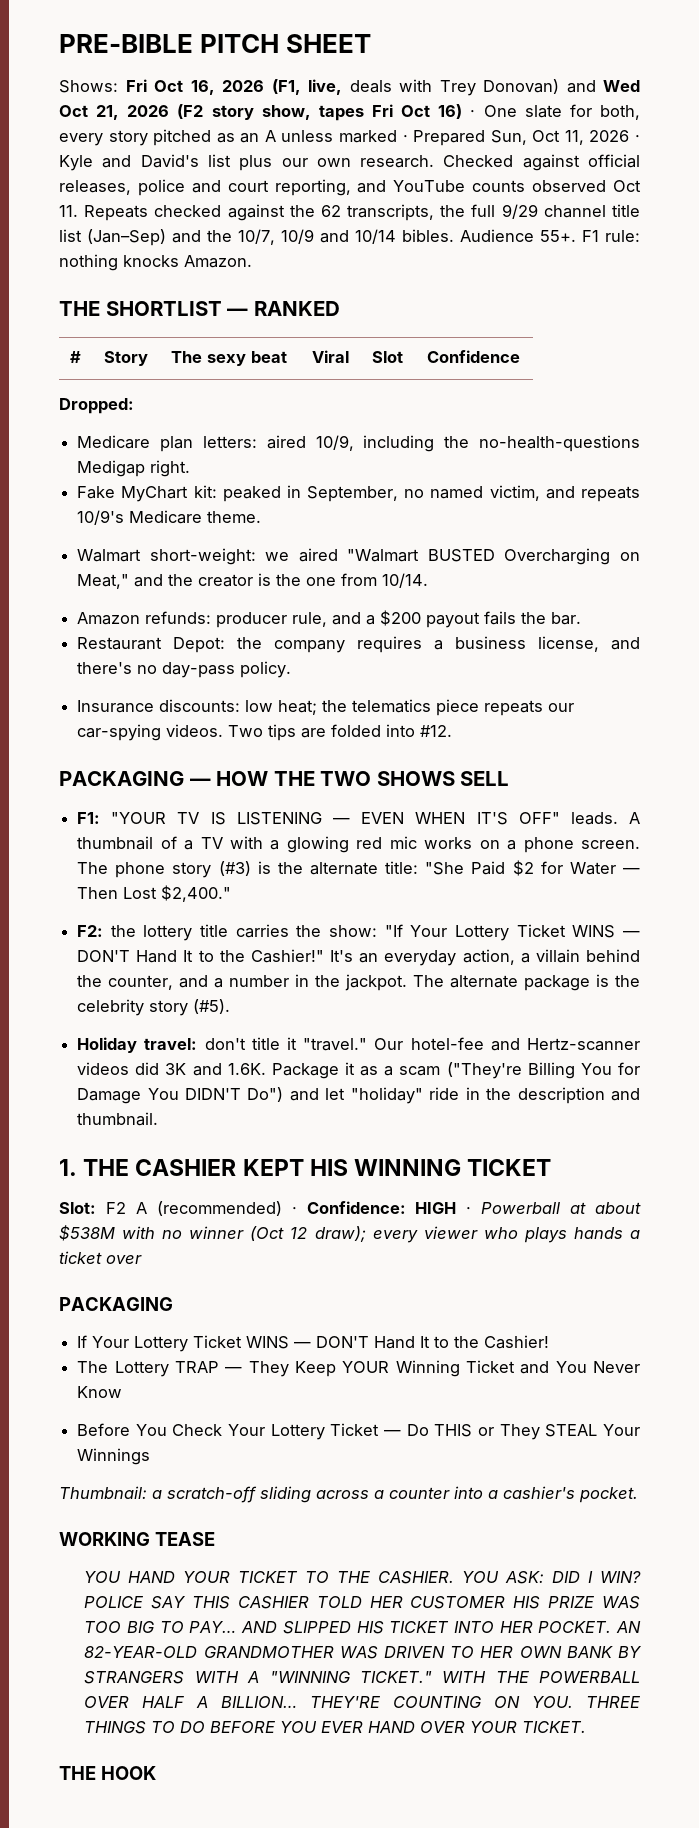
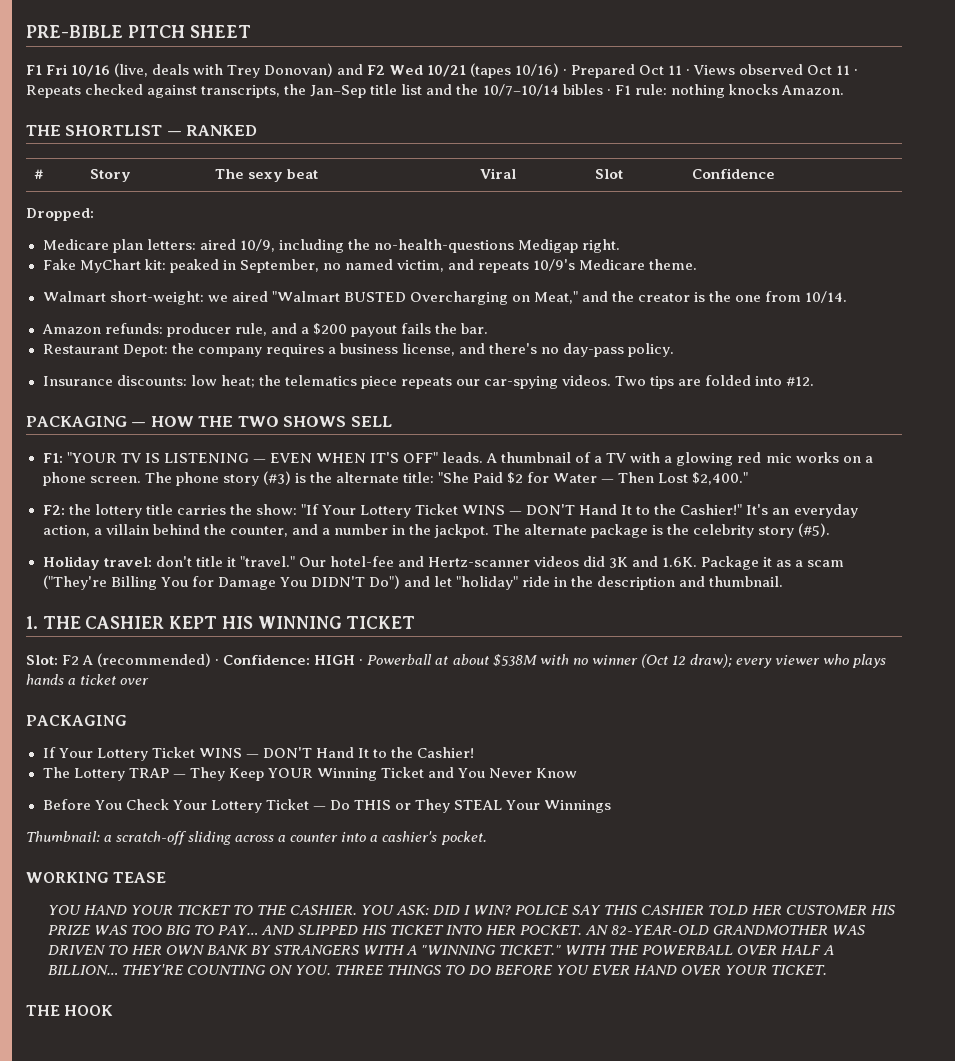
[59,79,342,95] Shows: Fri Oct 16, 2026 (F1, live, -> [26,63,149,77] F1 Fri 10/16 (live,
[603,80,640,92] [59,104,641,121] [59,129,640,146] [59,154,640,171] [59,179,642,196] [59,204,606,221] Wed Oct 21, 2026 (F2 story show, tapes Fri Oct 16) · One slate for both, every story pitched as an A unless marked · Prepared Sun, Oct 11, 2026 · Kyle and David's list plus our own research. Checked against official releases, police and court reporting, and YouTube counts observed Oct 11. Repeats checked against the 62 transcripts, the full 9/29 channel -> [367,63,859,78] [26,84,367,98] F2 Wed 10/21 (tapes 10/16) · Prepared Oct 11 · Views observed Oct 11 · Repeats checked against transcripts, the Jan–Sep
[87,229,576,246] (Jan–Sep) and the 10/7, 10/9 and 10/14 bibles. Audience 55+. -> [426,84,611,96] and the 10/7–10/14 bibles ·

